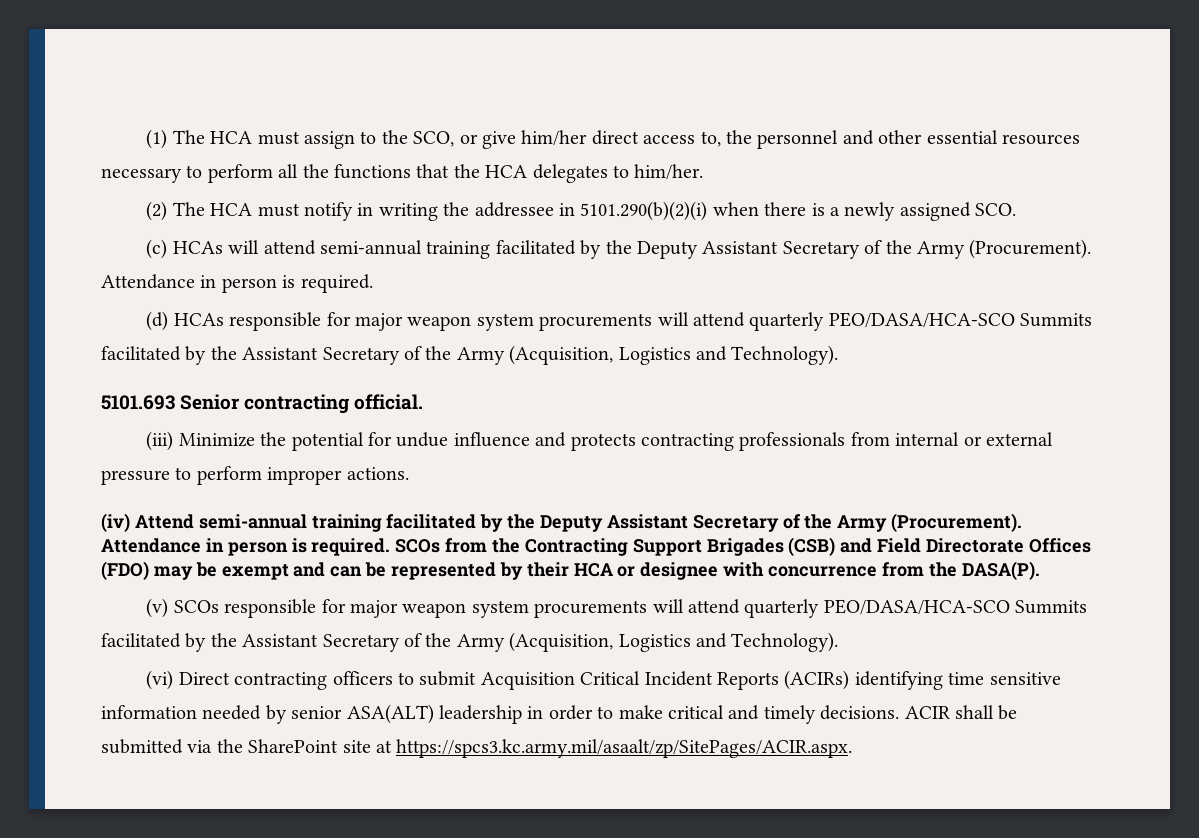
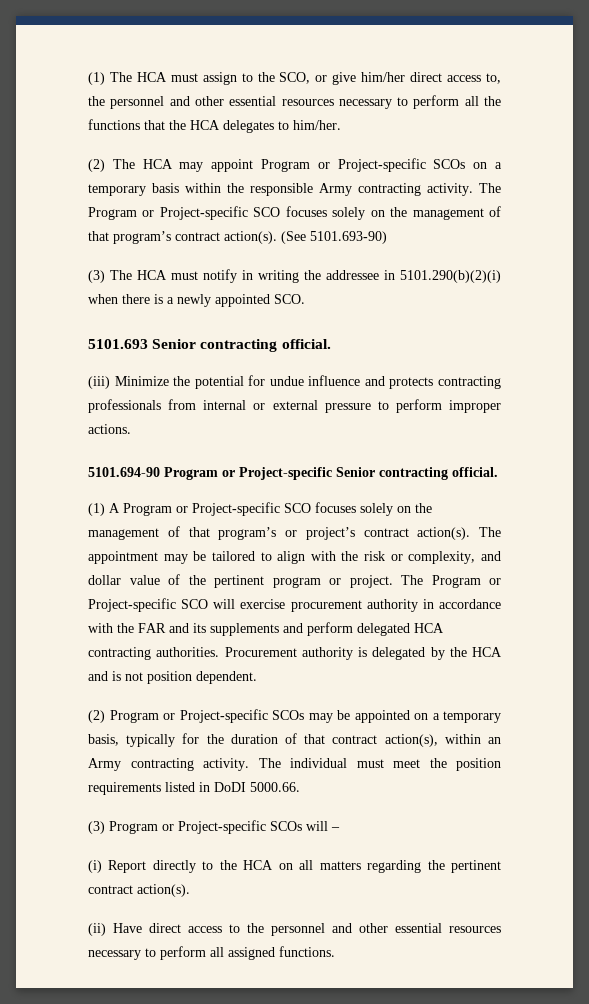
(253, 209) none -> [179,158,503,172] [88,183,501,196] [88,206,502,220] [88,231,387,244] [88,270,167,283] may appoint Program or Project-specific SCOs on a temporary basis within the responsible Army contracting activity. The Program or Project-specific SCO focuses solely on the management of that program’s contract action(s). (See 5101.693-90) // (3) The HCA
[899,202,971,221] assigned -> [215,294,270,307] appointed
[146,239,1092,259] [101,274,373,293] [146,311,1093,331] [101,345,839,365] // (c) HCAs will attend semi-annual training facilitated by the Deputy Assistant Secretary of the Army (Procurement). Attendance in person is required. // (d) HCAs responsible for major weapon system procurements will attend quarterly PEO/DASA/HCA-SCO Summits facilitated by the Assistant Secretary of the Army (Acquisition, Logistics and Technology). -> (305, 299) none
[101,513,1023,532] [101,537,1091,556] [101,561,1040,580] [146,598,1088,618] [101,632,839,652] [146,670,1061,690] [101,704,1018,724] [101,739,853,758] (iv) Attend semi-annual training facilitated by the Deputy Assistant Secretary of the Army (Procurement). Attendance in person is required. SCOs from the Contracting Support Brigades (CSB) and Field Directorate Offices (FDO) may be exempt and can be represented by their HCA or designee with concurrence from the DASA(P). // (v) SCOs responsible for major weapon system procurements will attend quarterly PEO/DASA/HCA-SCO Summits facilitated by the Assistant Secretary of the Army (Acquisition, Logistics and Technology). // (vi) Direct contracting officers to submit Acquisition Critical Incident Reports (ACIRs) identifying time sensitive information needed by senior ASA(ALT) leadership in order to make critical and timely decisions. ACIR shall be submitted via the SharePoint site at https://spcs3.kc.army.mil/asaalt/zp/SitePages/ACIR.aspx. -> [88,467,498,480] [88,502,432,516] [88,526,501,540] [88,551,501,564] [88,574,501,588] [88,598,502,612] [88,622,444,636] [88,647,502,660] [88,671,257,684] [88,709,501,723] [88,733,501,747] [88,758,501,771] [88,782,300,795] [88,820,340,834] [88,860,501,873] [88,884,190,897] [88,923,501,936] [88,946,335,960] 5101.694-90 Program or Project-specific Senior contracting official. // (1) A Program or Project-specific SCO focuses solely on the management of that program’s or project’s contract action(s). The appointment may be tailored to align with the risk or complexity, and dollar value of the pertinent program or project. The Program or Project-specific SCO will exercise procurement authority in accordance with the FAR and its supplements and perform delegated HCA contracting authorities. Procurement authority is delegated by the HCA and is not position dependent. // (2) Program or Project-specific SCOs may be appointed on a temporary basis, typically for the duration of that contract action(s), within an Army contracting activity. The individual must meet the position requirements listed in DoDI 5000.66. // (3) Program or Project-specific SCOs will – // (i) Report directly to the HCA on all matters regarding the pertinent contract action(s). // (ii) Have direct access to the personnel and other essential resources necessary to perform all assigned functions.

